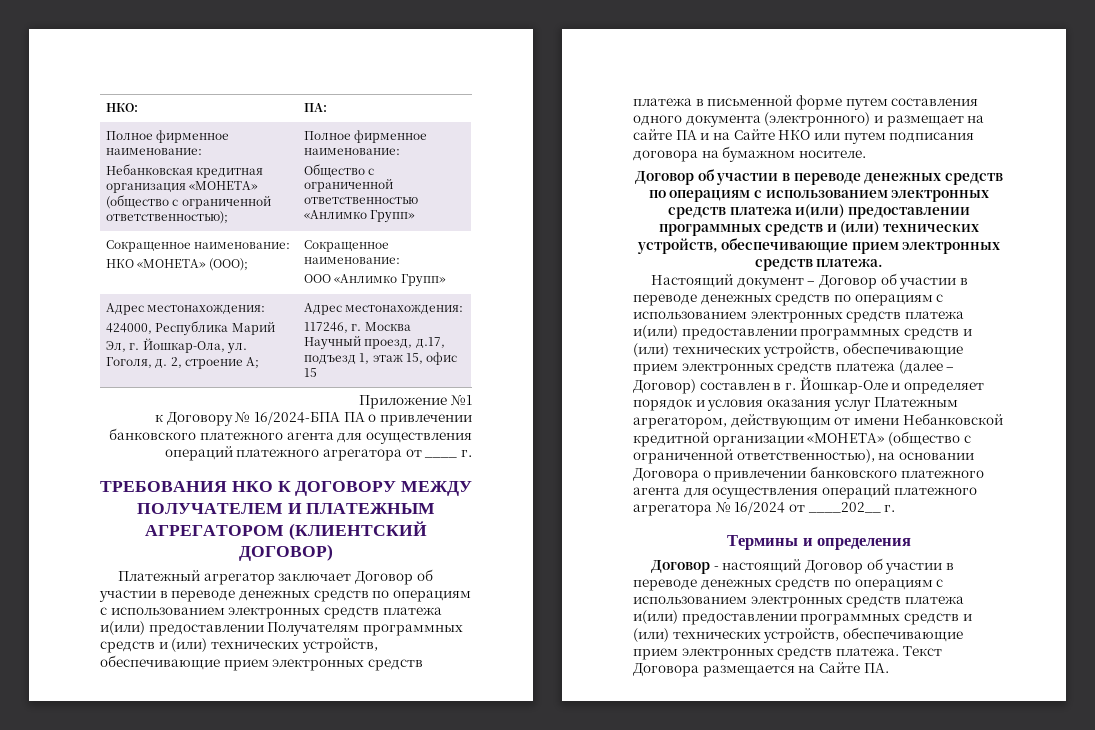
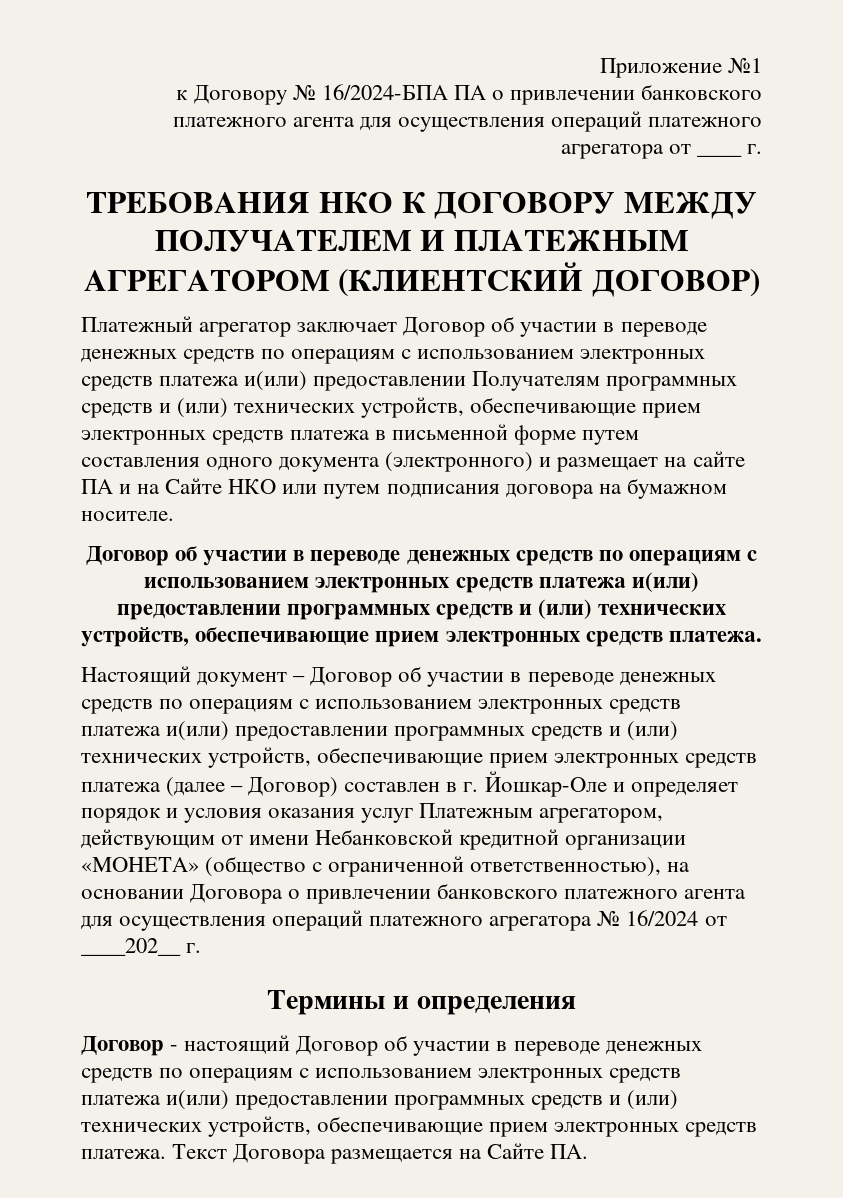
[106,103,139,112] [304,103,328,112] [106,130,230,143] [106,148,203,155] [106,164,264,178] [106,181,259,193] [106,195,271,209] [106,211,229,224] [304,130,428,143] [304,148,401,155] [304,164,375,177] [304,179,394,192] [304,197,419,204] [304,210,416,223] [106,240,291,252] [106,258,248,271] [304,240,390,252] [304,257,401,264] [304,274,446,287] [106,303,266,315] [106,321,275,336] [106,338,247,354] [106,357,260,369] [304,303,464,315] [304,322,411,333] [304,336,445,350] [304,352,458,365] [304,368,318,377] НКО: | ПА: // Полное фирменное наименование: // Небанковская кредитная организация «МОНЕТА» (общество с ограниченной ответственностью); | Полное фирменное наименование: // Общество с ограниченной ответственностью «Анлимко Групп» // Сокращенное наименование: // НКО «МОНЕТА» (ООО); | Сокращенное наименование: // ООО «Анлимко Групп» // Адрес местонахождения: // 424000, Республика Марий Эл, г. Йошкар-Ола, ул. Гоголя, д. 2, строение А; | Адрес местонахождения: // 117246, г. Москва Научный проезд, д.17, подъезд 1, этаж 15, офис 15 // -> (599, 68) none

